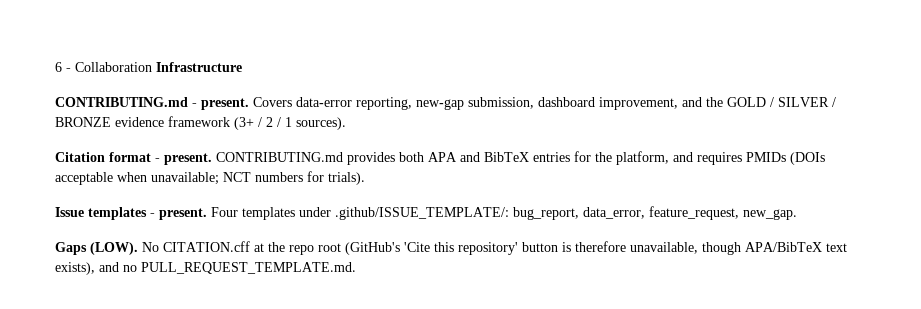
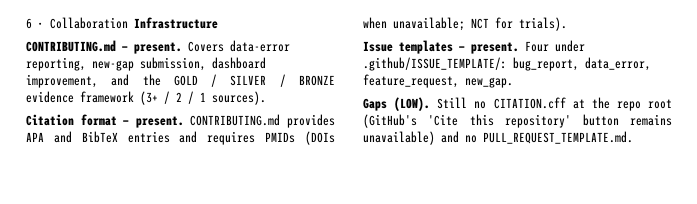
[66,68,71,72] - -> [38,22,44,28] ·
[192,103,197,107] - -> [122,46,128,51] —
[155,158,160,162] - -> [123,120,130,125] —
[399,152,424,162] both -> (335, 121) none
[574,151,669,165] for the platform, -> (170, 137) none
[55,172,113,185] acceptable -> (335, 138) none
[255,172,303,182] numbers -> (489, 23) none
[150,213,155,217] - -> [459,46,465,51] —
[242,207,295,220] templates -> (549, 46) none
[142,242,159,252] No -> [437,97,487,109] Still no
[562,241,847,255] [55,262,95,275] is therefore unavailable, though APA/BibTeX text exists), -> [630,114,672,126] [363,131,435,145] remains unavailable)

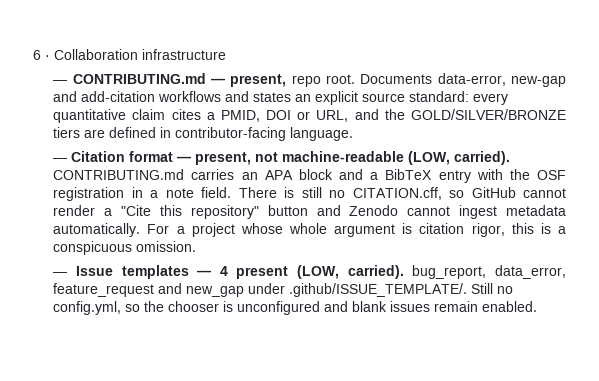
[134,17,218,29] [26,40,290,54] [26,57,266,71] [26,74,335,88] [26,91,266,105] [26,114,335,128] [26,131,335,145] [363,17,567,31] [363,40,585,54] [363,57,651,71] [363,74,513,88] [363,97,672,111] [363,114,672,128] [363,131,633,145] Infrastructure // CONTRIBUTING.md — present. Covers data-error reporting, new-gap submission, dashboard improvement, and the GOLD / SILVER / BRONZE evidence framework (3+ / 2 / 1 sources). // Citation format — present. CONTRIBUTING.md provides APA and BibTeX entries and requires PMIDs (DOIs when unavailable; NCT for trials). // Issue templates — present. Four under .github/ISSUE_TEMPLATE/: bug_report, data_error, feature_request, new_gap. // Gaps (LOW). Still no CITATION.cff at the repo root (GitHub's 'Cite this repository' button remains unavailable) and no PULL_REQUEST_TEMPLATE.md. -> [142,49,226,60] [53,73,566,87] [53,91,509,105] [53,109,566,123] [53,127,354,141] [53,151,511,165] [53,169,567,183] [53,187,567,201] [53,205,566,219] [53,223,566,237] [53,241,197,255] [53,265,566,279] [53,283,514,297] [53,301,538,315] infrastructure // — CONTRIBUTING.md — present, repo root. Documents data-error, new-gap and add-citation workflows and states an explicit source standard: every quantitative claim cites a PMID, DOI or URL, and the GOLD/SILVER/BRONZE tiers are defined in contributor-facing language. // — Citation format — present, not machine-readable (LOW, carried). CONTRIBUTING.md carries an APA block and a BibTeX entry with the OSF registration in a note field. There is still no CITATION.cff, so GitHub cannot render a "Cite this repository" button and Zenodo cannot ingest metadata automatically. For a project whose whole argument is citation rigor, this is a conspicuous omission. // — Issue templates — 4 present (LOW, carried). bug_report, data_error, feature_request and new_gap under .github/ISSUE_TEMPLATE/. Still no config.yml, so the chooser is unconfigured and blank issues remain enabled.

